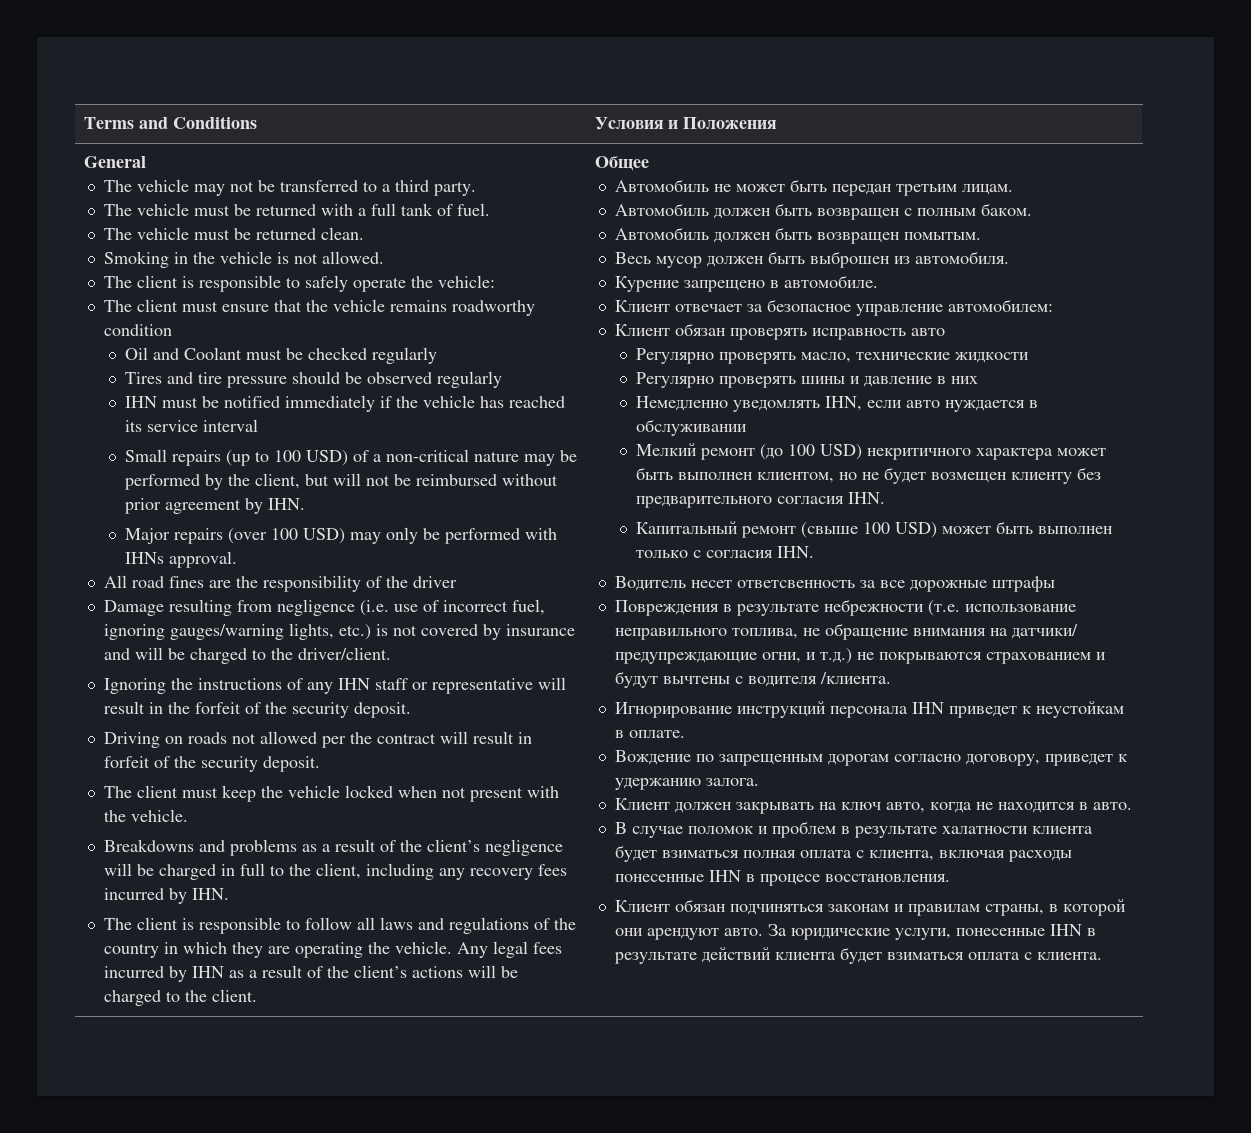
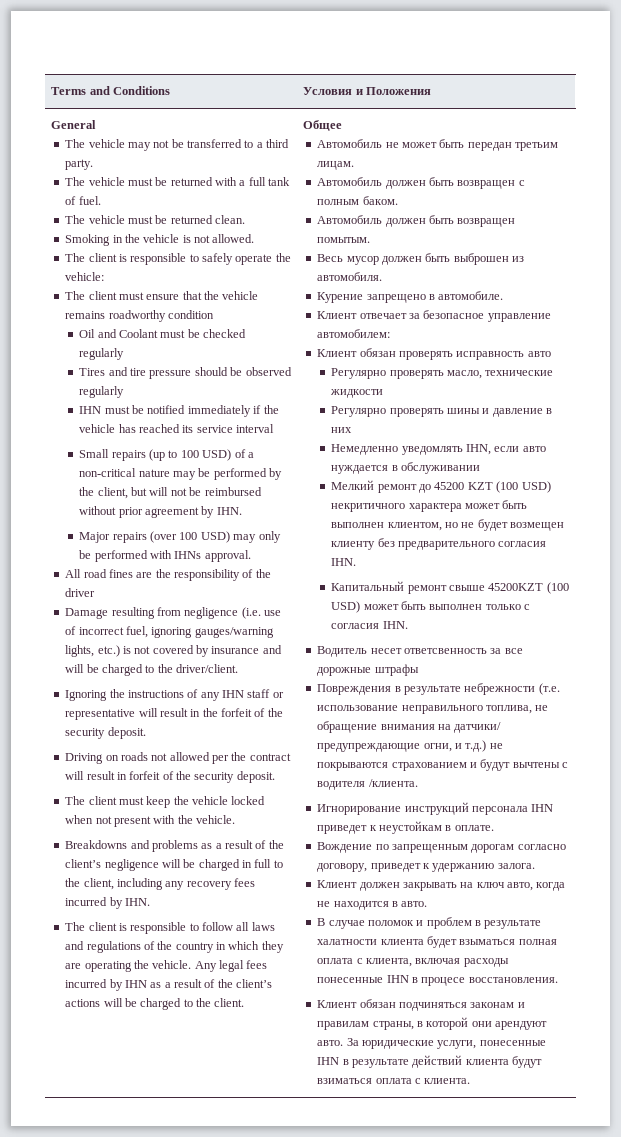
[759,444,815,460] (до 100 -> [419,481,519,493] до 45200 KZT (100
[800,522,890,538] (свыше 100 -> [449,582,569,594] свыше 45200KZT (100
[661,850,739,858] взиматься -> [459,939,516,945] взыматься
[839,947,882,964] будет -> [512,1056,543,1068] будут

